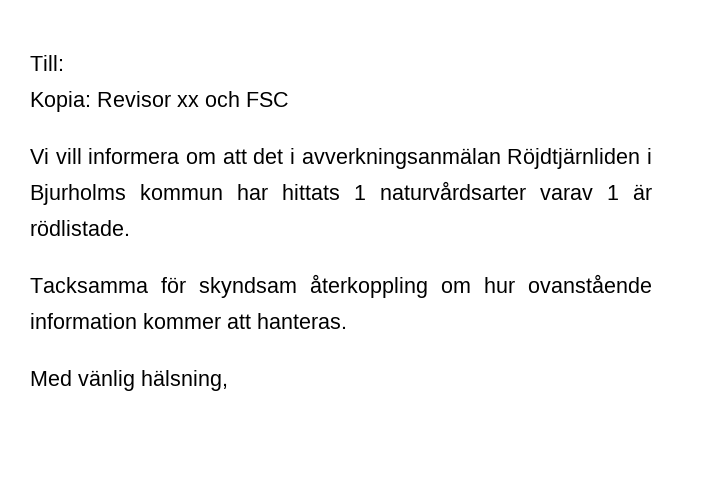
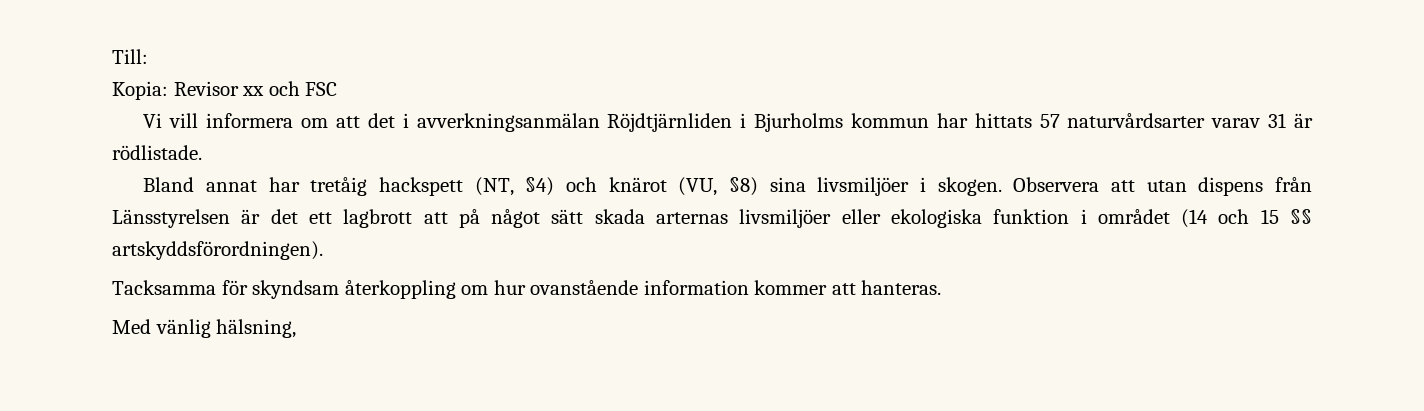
[354,185,366,200] 1 -> [1039,114,1060,128] 57
[607,185,619,200] 1 -> [1268,113,1287,128] 31
(130, 228) none -> [143,177,1313,196] [112,209,1312,228] [112,241,323,260] // Bland annat har tretåig hackspett (NT, §4) och knärot (VU, §8) sina livsmiljöer i skogen. Observera att utan dispens från Länsstyrelsen är det ett lagbrott att på något sätt skada arternas livsmiljöer eller ekologiska funktion i området (14 och 15 §§ artskyddsförordningen).

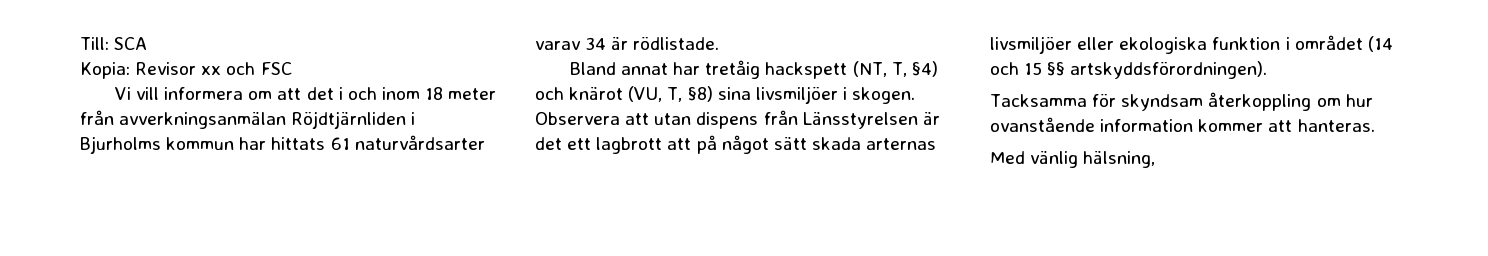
(148, 56) none -> [114,37,148,50] SCA
(409, 120) none -> [347,87,497,100] [80,110,114,125] och inom 18 meter från
[1039,114,1060,128] 57 -> [330,137,350,150] 61
[1268,113,1287,128] 31 -> [585,37,607,50] 34
(514, 186) none -> [891,62,907,77] T,
(718, 186) none -> [667,87,683,102] T,

